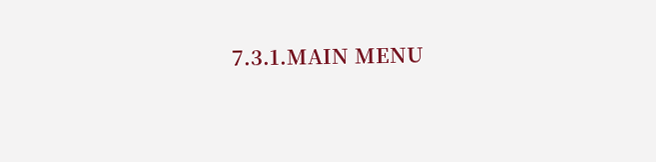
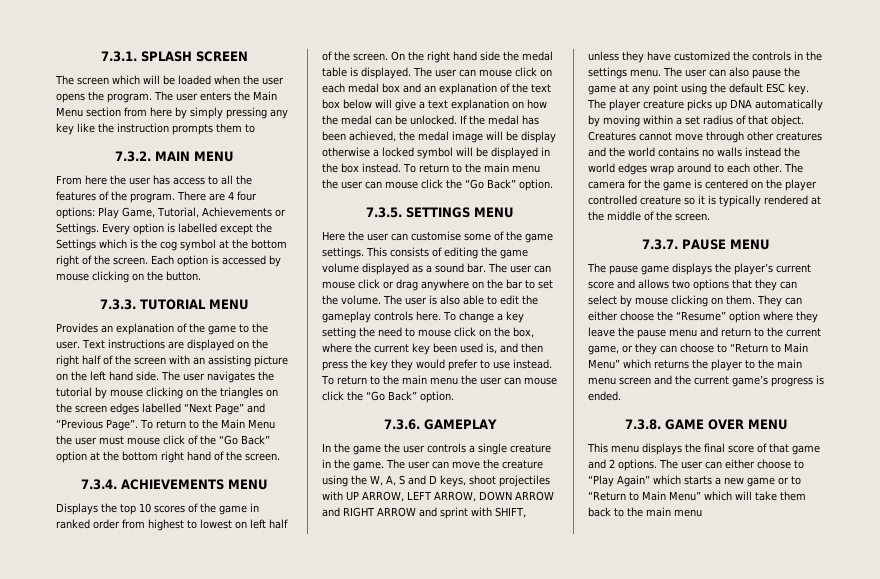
[231,47,424,66] 7.3.1.MAIN MENU -> [100,51,248,62] [55,75,284,85] [56,91,277,103] [56,107,288,119] [56,123,255,135] [114,151,234,162] [56,175,252,185] [56,191,257,203] [56,207,286,219] [56,223,272,235] [56,239,287,251] [56,255,281,267] [56,271,201,283] [99,299,249,310] [56,323,268,335] [56,339,268,351] [56,355,288,367] [56,371,274,383] [56,387,278,399] [56,403,265,415] [56,419,275,431] [56,435,270,445] [56,451,280,463] [80,479,268,490] [56,503,259,515] [56,519,288,531] [322,51,553,63] [322,67,552,79] [322,83,551,95] [322,99,547,111] [322,115,539,125] [322,131,556,143] [322,147,550,159] [322,163,540,173] [322,179,553,191] [366,207,514,218] [322,231,553,243] [322,247,528,259] [322,263,551,275] [322,279,553,291] [322,295,538,305] [322,311,524,323] [322,327,534,339] [322,343,543,355] [322,359,552,371] [321,375,557,385] [322,391,454,403] [384,419,498,430] [322,443,551,455] [322,459,543,471] [322,475,550,487] [322,491,554,502] [322,507,526,519] [588,51,822,63] [588,67,800,79] [588,83,809,95] [587,99,823,111] [588,115,804,127] [588,131,822,143] [588,147,800,157] [588,163,803,175] [588,179,817,191] [588,195,821,207] [588,211,710,221] [642,239,770,250] [587,263,811,275] [588,279,797,291] [588,295,802,307] [588,311,818,323] [588,327,821,339] [588,343,808,355] [588,359,802,371] [588,375,824,387] [588,391,621,401] [624,419,788,430] [587,443,820,455] [588,459,804,471] [588,475,801,487] [588,491,806,501] [588,507,702,517] 7.3.1. SPLASH SCREEN // The screen which will be loaded when the user opens the program. The user enters the Main Menu section from here by simply pressing any key like the instruction prompts them to // 7.3.2. MAIN MENU // From here the user has access to all the features of the program. There are 4 four options: Play Game, Tutorial, Achievements or Settings. Every option is labelled except the Settings which is the cog symbol at the bottom right of the screen. Each option is accessed by mouse clicking on the button. // 7.3.3. TUTORIAL MENU // Provides an explanation of the game to the user. Text instructions are displayed on the right half of the screen with an assisting picture on the left hand side. The user navigates the tutorial by mouse clicking on the triangles on the screen edges labelled “Next Page” and “Previous Page”. To return to the Main Menu the user must mouse click of the “Go Back” option at the bottom right hand of the screen. // 7.3.4. ACHIEVEMENTS MENU // Displays the top 10 scores of the game in ranked order from highest to lowest on left half of the screen. On the right hand side the medal table is displayed. The user can mouse click on each medal box and an explanation of the text box below will give a text explanation on how the medal can be unlocked. If the medal has been achieved, the medal image will be display otherwise a locked symbol will be displayed in the box instead. To return to the main menu the user can mouse click the “Go Back” option. // 7.3.5. SETTINGS MENU // Here the user can customise some of the game settings. This consists of editing the game volume displayed as a sound bar. The user can mouse click or drag anywhere on the bar to set the volume. The user is also able to edit the gameplay controls here. To change a key setting the need to mouse click on the box, where the current key been used is, and then press the key they would prefer to use instead. To return to the main menu the user can mouse click the “Go Back” option. // 7.3.6. GAMEPLAY // In the game the user controls a single creature in the game. The user can move the creature using the W, A, S and D keys, shoot projectiles with UP ARROW, LEFT ARROW, DOWN ARROW and RIGHT ARROW and sprint with SHIFT, unless they have customized the controls in the settings menu. The user can also pause the game at any point using the default ESC key. The player creature picks up DNA automatically by moving within a set radius of that object. Creatures cannot move through other creatures and the world contains no walls instead the world edges wrap around to each other. The camera for the game is centered on the player controlled creature so it is typically rendered at the middle of the screen. // 7.3.7. PAUSE MENU // The pause game displays the player’s current score and allows two options that they can select by mouse clicking on them. They can either choose the “Resume” option where they leave the pause menu and return to the current game, or they can choose to “Return to Main Menu” which returns the player to the main menu screen and the current game’s progress is ended. // 7.3.8. GAME OVER MENU // This menu displays the final score of that game and 2 options. The user can either choose to “Play Again” which starts a new game or to “Return to Main Menu” which will take them back to the main menu

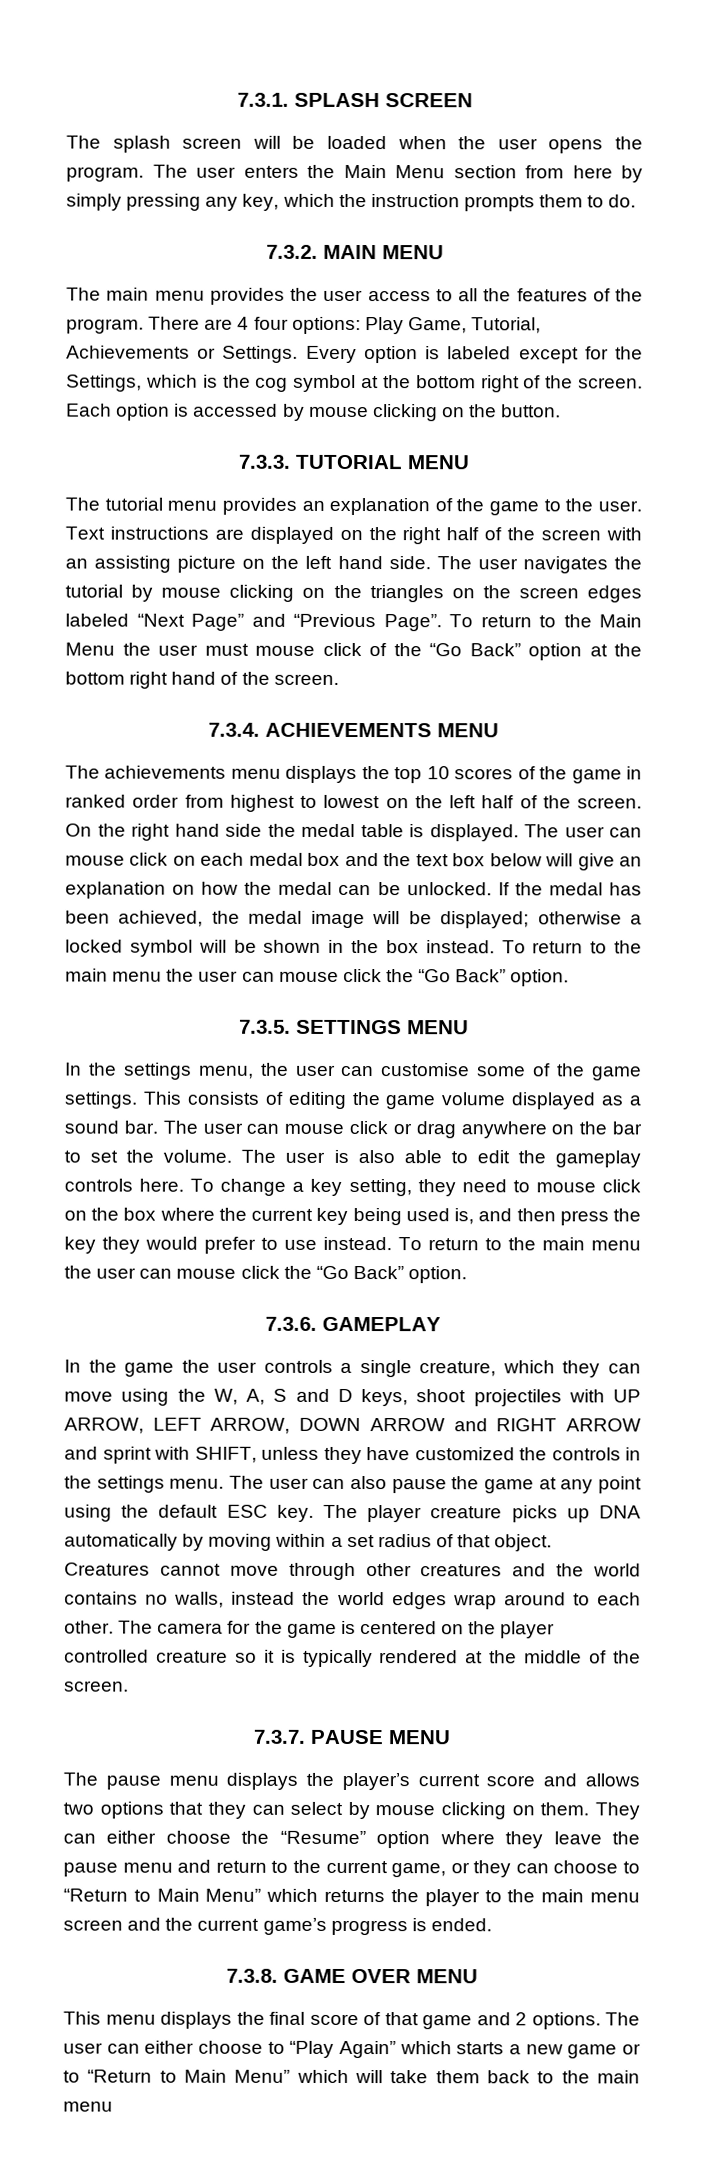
[77,75,140,85] screen which -> [112,135,243,153] splash screen
[56,123,95,135] key like -> [242,193,335,211] key, which
(255, 128) none -> [608,194,637,208] do.
[56,175,170,185] From here the user has -> [66,287,364,305] The main menu provides the user
[178,223,272,235] [56,239,96,251] labelled except the Settings -> [447,346,643,364] [66,374,142,392] labeled except for the Settings,
[56,323,98,333] Provides -> [65,497,297,515] The tutorial menu provides
[142,403,181,413] labelled -> [65,613,129,627] labeled
[56,503,98,515] Displays -> [65,765,358,784] The achievements menu displays
(247, 525) none -> [414,795,443,809] the
[424,83,510,95] an explanation of -> (379, 859) none
[419,100,448,109] a text -> [618,856,642,867] an
[521,131,556,143] display -> [440,911,530,929] displayed;
[491,147,538,159] displayed -> [263,939,322,953] shown
[322,231,345,241] Here -> [65,1062,254,1080] In the settings menu,
[322,327,375,339] setting the -> [348,1178,456,1197] setting, they
[513,327,534,338] box, -> [123,1207,157,1221] box
[433,343,457,353] been -> [352,1207,402,1226] being
[510,444,551,453] [322,459,543,471] creature in the game. The user can move the creature -> [419,1360,641,1378] [64,1391,113,1402] creature, which they can move
[717,147,742,157] walls -> [174,1591,225,1608] walls,
[641,265,669,275] game -> [168,1775,219,1786] menu

